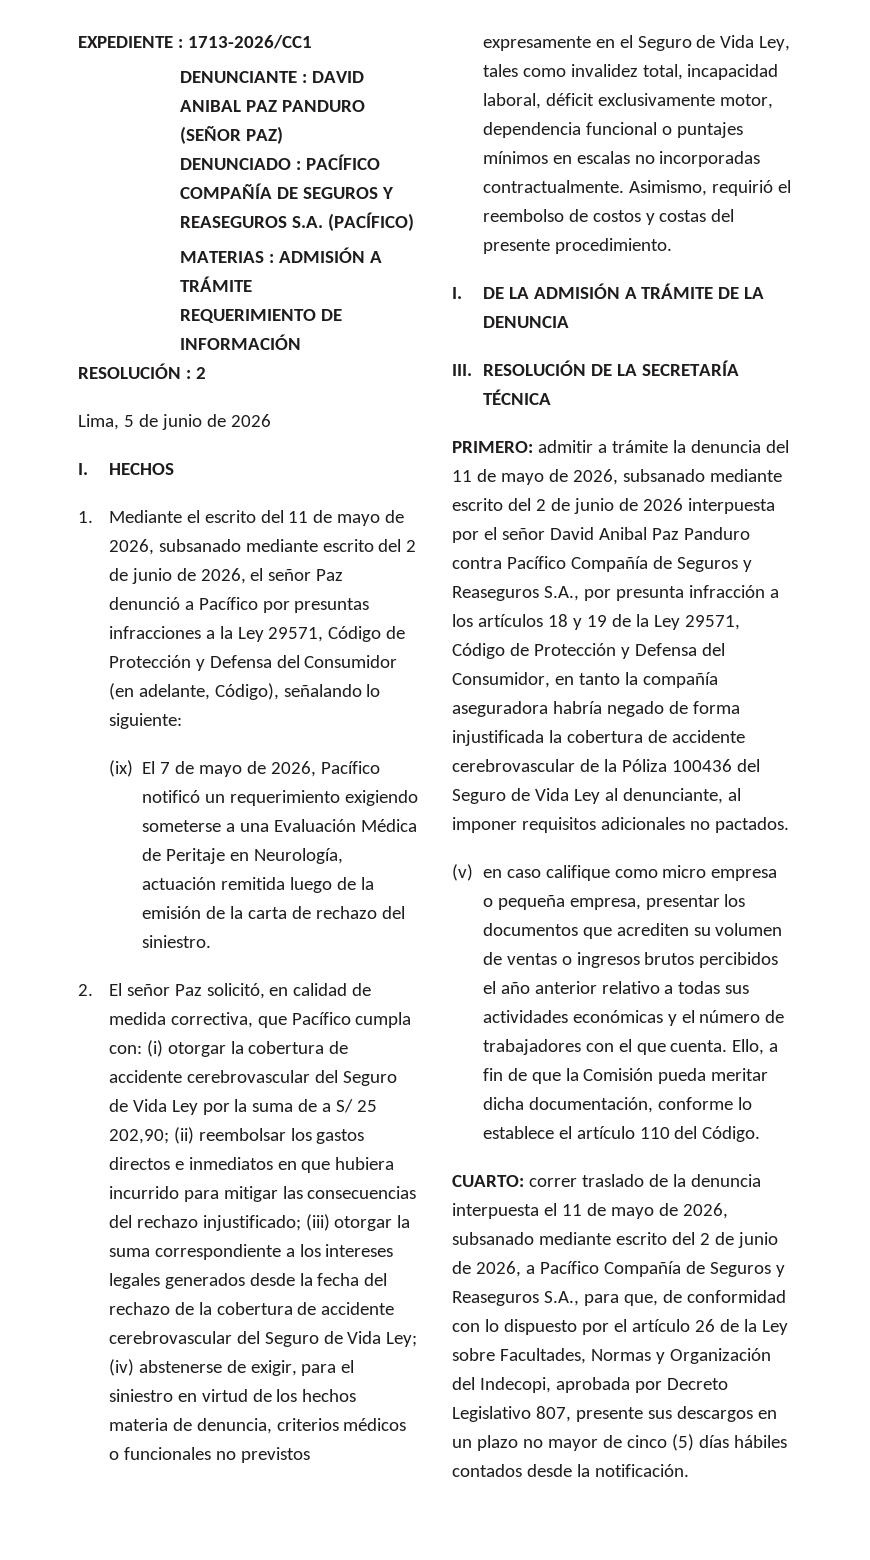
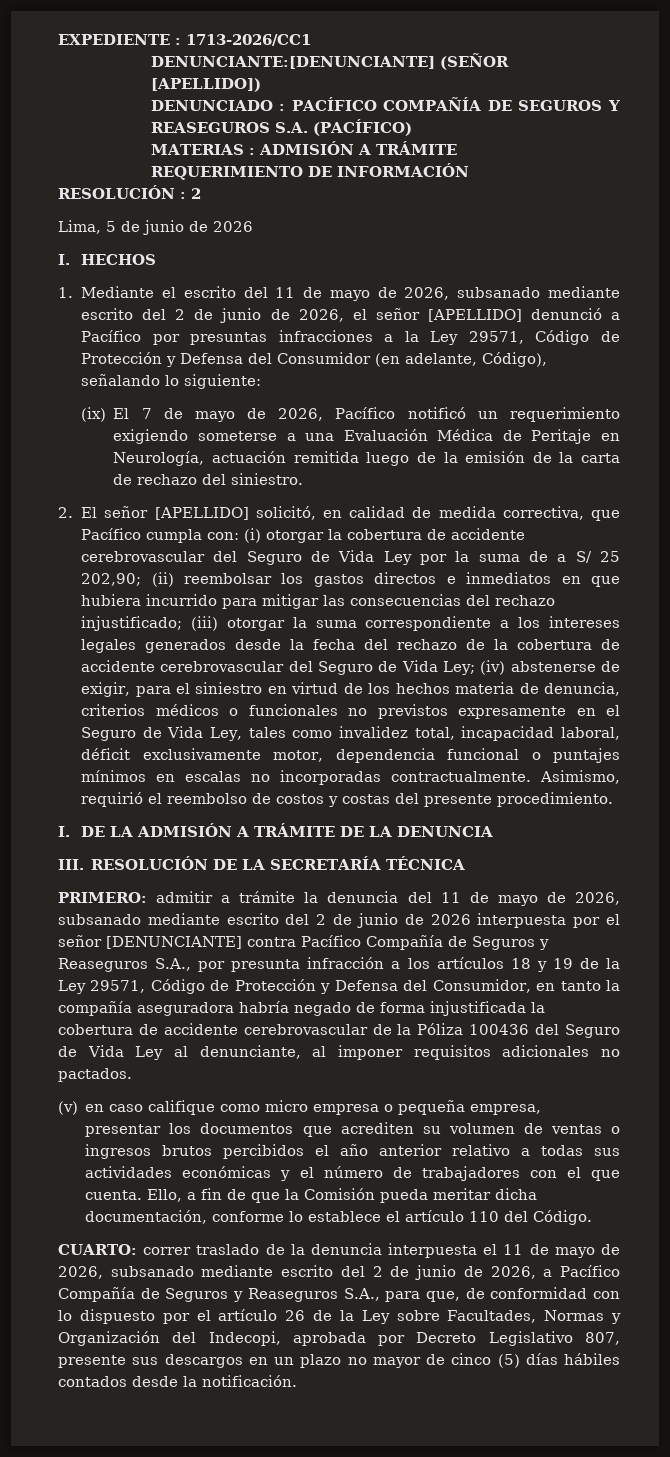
[180,71,364,83] [180,100,365,112] [180,126,283,144] DENUNCIANTE : DAVID ANIBAL PAZ PANDURO (SEÑOR PAZ) -> [150,53,509,70] [150,78,261,92] DENUNCIANTE:[DENUNCIANTE] (SEÑOR [APELLIDO])
[316,569,344,581] Paz -> [427,309,522,322] [APELLIDO]
[174,984,202,996] Paz -> [154,507,249,520] [APELLIDO]
[549,527,750,540] David Anibal Paz Panduro -> [106,936,242,949] [DENUNCIANTE]

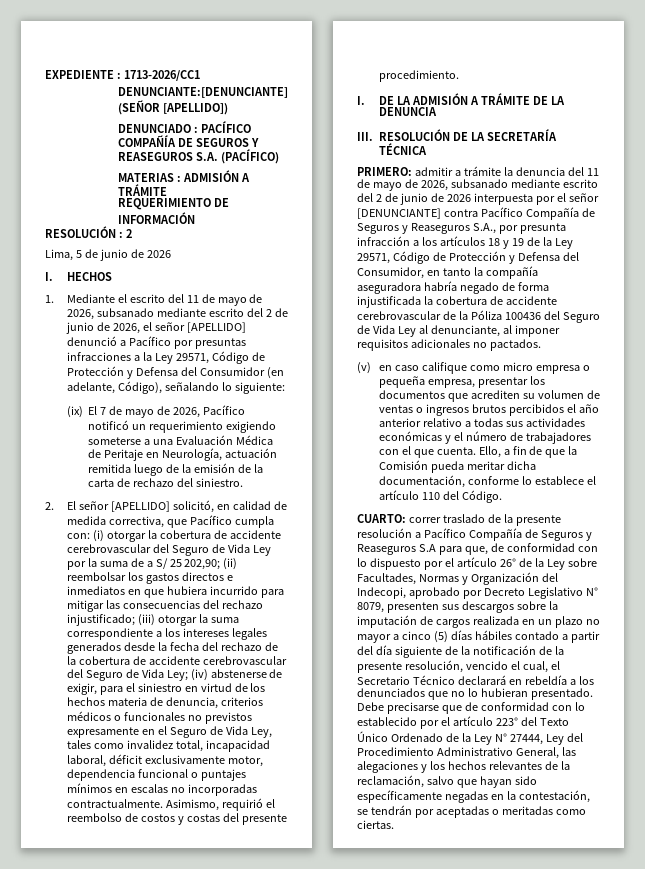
[310,1243,620,1258] [58,1265,536,1280] denuncia interpuesta el 11 de mayo de 2026, subsanado mediante escrito del 2 de junio de 2026, -> [515,515,561,526] [357,528,412,538] presente resolución
[343,1288,380,1301] S.A., -> [418,544,436,552] S.A
[285,1310,306,1321] 26 -> [499,558,516,567] 26°
[292,1332,366,1346] aprobada -> [408,587,460,599] aprobado
[585,1332,620,1345] [58,1354,243,1368] 807, presente sus descargos -> [585,587,598,596] [357,601,558,613] [357,615,519,628] N° 8079, presenten sus descargos sobre la imputación de cargos realizada
[426,1354,445,1365] de -> [392,634,399,640] a
[58,1375,297,1387] contados desde la notificación. -> [514,631,600,643] [357,645,564,658] [357,660,560,673] [357,675,594,685] [357,688,593,700] [357,702,585,714] [357,716,569,729] [357,731,583,745] [357,747,576,759] [357,761,570,773] [357,775,537,788] [357,790,590,803] [357,805,586,818] [357,820,394,829] contado a partir del día siguiente de la notificación de la presente resolución, vencido el cual, el Secretario Técnico declarará en rebeldía a los denunciados que no lo hubieran presentado. Debe precisarse que de conformidad con lo establecido por el artículo 223° del Texto Único Ordenado de la Ley N° 27444, Ley del Procedimiento Administrativo General, las alegaciones y los hechos relevantes de la reclamación, salvo que hayan sido específicamente negadas en la contestación, se tendrán por aceptadas o meritadas como ciertas.

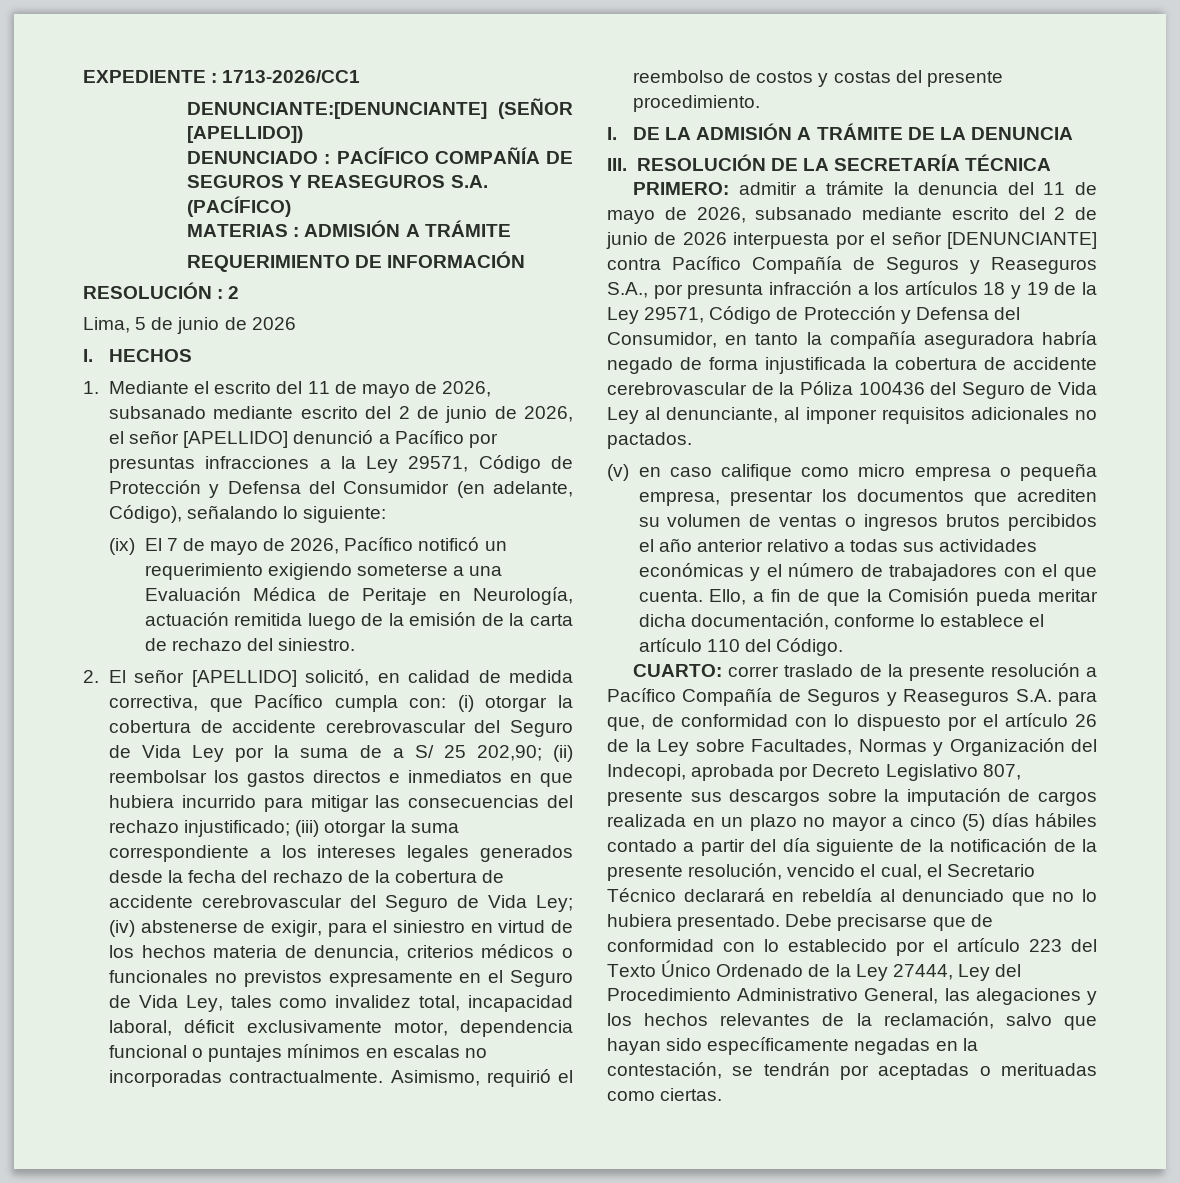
[418,544,436,552] S.A -> [1015,689,1052,702] S.A.
[499,558,516,567] 26° -> [1075,714,1097,727] 26
[408,587,460,599] aprobado -> [691,764,775,781] aprobada
[585,587,598,596] [357,602,439,613] N° 8079, presenten -> [982,764,1021,780] [607,790,683,806] 807, presente
[569,676,594,685] [357,688,425,697] a los denunciados -> [879,889,1005,902] al denunciado
[480,688,528,697] hubieran -> [607,914,672,927] hubiera
[495,717,518,726] 223° -> [1029,939,1062,952] 223
[494,733,507,742] N° -> (888, 972) none
[501,806,553,815] meritadas -> [1001,1063,1097,1076] merituadas

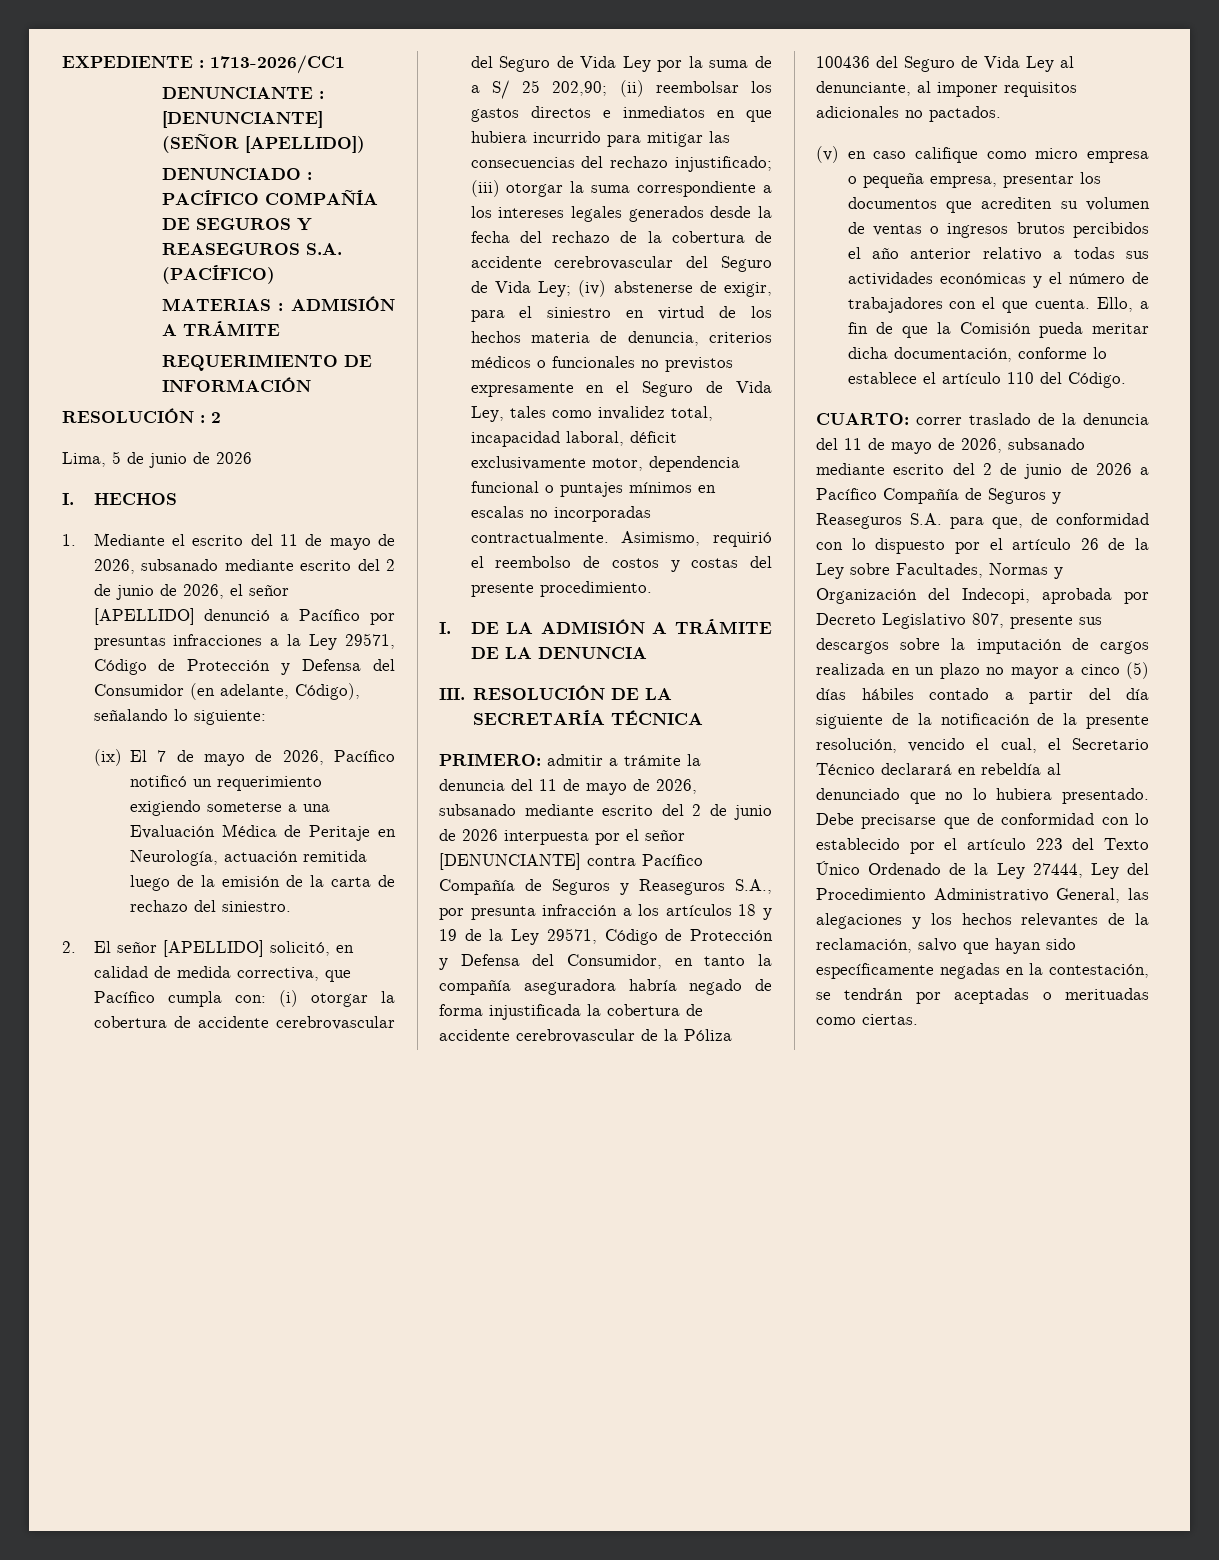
[187,102,488,119] DENUNCIANTE:[DENUNCIANTE] -> [161,87,324,99] [161,111,323,128] DENUNCIANTE : [DENUNCIANTE]
[908,663,1080,681] presente resolución -> [1083,413,1149,425] [816,438,1085,454] [816,463,1132,479] denuncia del 11 de mayo de 2026, subsanado mediante escrito del 2 de junio de 2026

